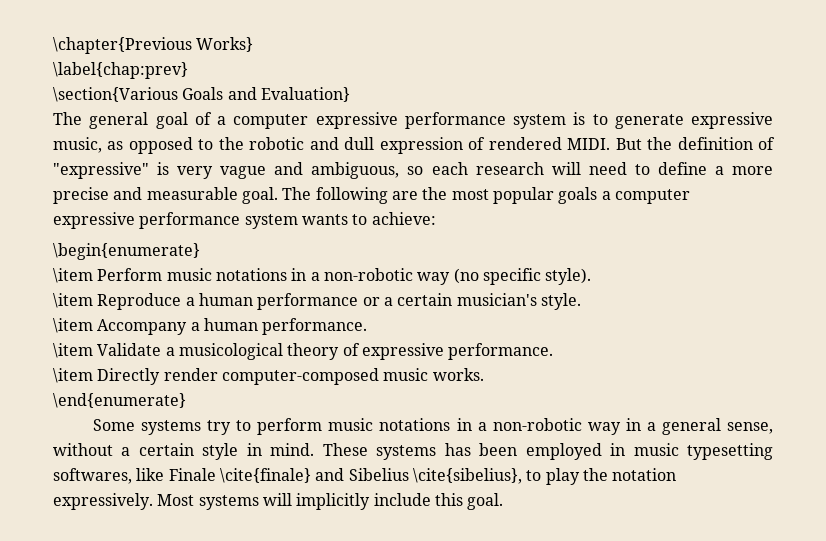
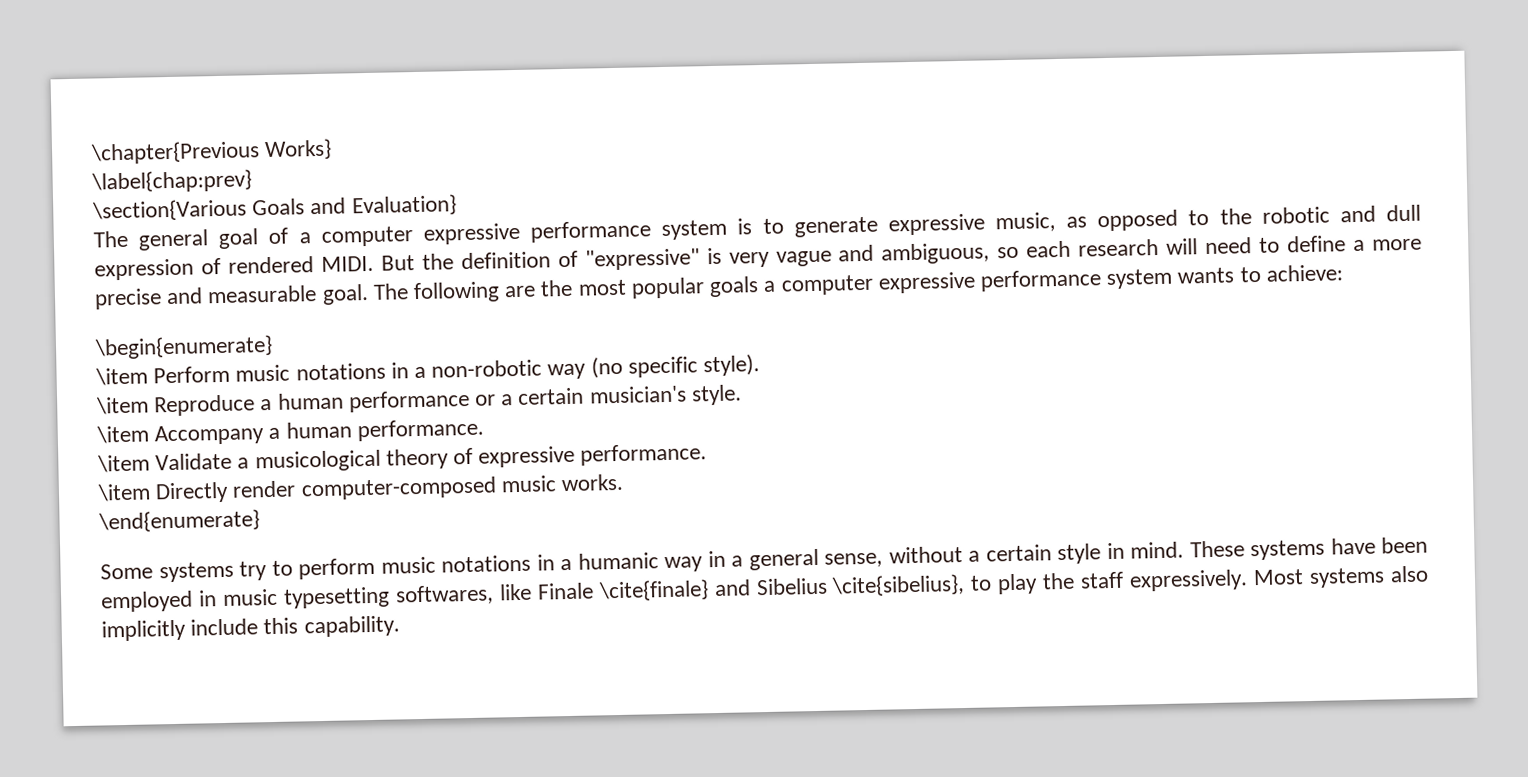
[492,418,582,431] non-robotic -> [577,552,659,570] humanic
[444,443,471,456] has -> [1330,537,1376,555] have
[612,468,677,481] notation -> [1080,571,1125,589] staff
[262,493,292,506] will -> [1389,565,1429,583] also
[467,493,504,510] goal. -> [303,615,400,638] capability.

